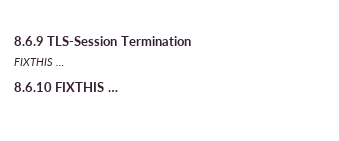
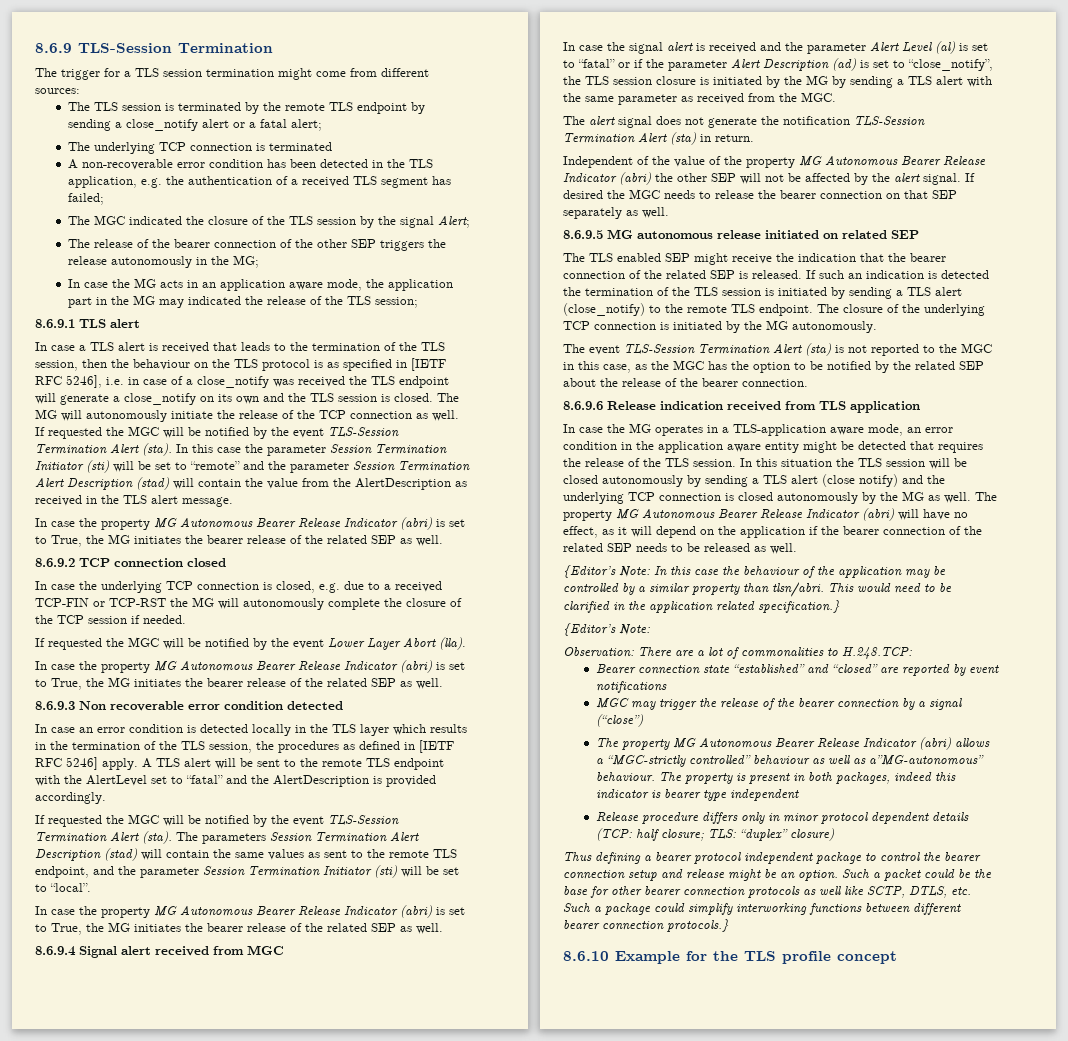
[14,58,64,66] [14,82,118,92] FIXTHIS … // 8.6.10 FIXTHIS … -> [35,68,429,80] [35,88,80,94] [67,102,425,114] [67,119,322,131] [67,142,332,154] [67,159,433,170] [67,176,451,188] [67,193,104,205] [67,215,470,228] [67,239,446,251] [67,255,259,268] [67,278,453,291] [67,295,418,308] [35,319,140,328] [35,342,445,353] [35,358,446,371] [35,375,449,388] [35,393,459,405] [35,409,459,422] [35,426,399,439] [35,443,447,456] [35,460,470,473] [35,477,467,490] [35,495,233,507] [35,517,465,530] [35,534,443,547] [35,558,226,567] [35,581,442,593] [35,597,462,610] [35,615,186,624] [35,637,466,650] [35,660,465,673] [35,677,443,690] [35,701,343,711] [35,724,467,736] [35,740,454,753] [35,757,444,770] [35,775,436,787] [35,792,106,804] [35,814,399,827] [35,831,419,844] [35,848,457,861] [35,865,459,878] [35,883,91,892] [35,905,465,918] [35,922,443,935] [35,945,284,958] [563,41,988,54] [563,58,993,71] [563,75,992,88] [563,92,836,105] [563,116,925,128] [563,132,754,145] [563,155,986,168] [563,172,975,185] [563,189,957,199] [563,207,669,219] [563,229,919,239] [563,253,946,265] [563,270,989,279] [563,287,962,299] [563,303,985,316] [563,320,877,333] [563,343,992,356] [563,360,984,373] [563,378,808,387] [563,401,920,413] [563,423,953,436] [563,441,983,453] [563,458,967,469] [563,474,945,487] [563,491,997,504] [563,508,968,521] [563,526,982,538] [563,543,797,554] [563,565,946,578] [563,582,952,597] [563,600,840,613] [563,623,650,636] [563,647,912,659] [595,664,999,676] [595,681,667,693] [595,698,962,710] [595,714,643,727] [595,737,990,750] [595,755,984,767] [595,772,956,784] [595,789,799,801] [595,812,969,824] [595,828,834,841] [563,852,981,864] [563,869,992,881] [563,886,971,898] [563,903,961,915] [563,919,729,932] [563,951,897,964] The trigger for a TLS session termination might come from different sources: // The TLS session is terminated by the remote TLS endpoint by sending a close_notify alert or a fatal alert; // The underlying TCP connection is terminated // A non-recoverable error condition has been detected in the TLS application, e.g. the authentication of a received TLS segment has failed; // The MGC indicated the closure of the TLS session by the signal Alert; // The release of the bearer connection of the other SEP triggers the release autonomously in the MG; // In case the MG acts in an application aware mode, the application part in the MG may indicated the release of the TLS session; // 8.6.9.1 TLS alert // In case a TLS alert is received that leads to the termination of the TLS session, then the behaviour on the TLS protocol is as specified in [IETF RFC 5246], i.e. in case of a close_notify was received the TLS endpoint will generate a close_notify on its own and the TLS session is closed. The MG will autonomously initiate the release of the TCP connection as well. If requested the MGC will be notified by the event TLS-Session Termination Alert (sta). In this case the parameter Session Termination Initiator (sti) will be set to “remote” and the parameter Session Termination Alert Description (stad) will contain the value from the AlertDescription as received in the TLS alert message. // In case the property MG Autonomous Bearer Release Indicator (abri) is set to True, the MG initiates the bearer release of the related SEP as well. // 8.6.9.2 TCP connection closed // In case the underlying TCP connection is closed, e.g. due to a received TCP-FIN or TCP-RST the MG will autonomously complete the closure of the TCP session if needed. // If requested the MGC will be notified by the event Lower Layer Abort (lla). // In case the property MG Autonomous Bearer Release Indicator (abri) is set to True, the MG initiates the bearer release of the related SEP as well. // 8.6.9.3 Non recoverable error condition detected // In case an error condition is detected locally in the TLS layer which results in the termination of the TLS session, the procedures as defined in [IETF RFC 5246] apply. A TLS alert will be sent to the remote TLS endpoint with the AlertLevel set to “fatal” and the AlertDescription is provided accordingly. // If requested the MGC will be notified by the event TLS-Session Termination Alert (sta). The parameters Session Termination Alert Description (stad) will contain the same values as sent to the remote TLS endpoint, and the parameter Session Termination Initiator (sti) will be set to “local”. // In case the property MG Autonomous Bearer Release Indicator (abri) is set to True, the MG initiates the bearer release of the related SEP as well. // 8.6.9.4 Signal alert received from MGC // In case the signal alert is received and the parameter Alert Level (al) is set to “fatal” or if the parameter Alert Description (ad) is set to “close_notify”, the TLS session closure is initiated by the MG by sending a TLS alert with the same parameter as received from the MGC. // The alert signal does not generate the notification TLS-Session Termination Alert (sta) in return. // Independent of the value of the property MG Autonomous Bearer Release Indicator (abri) the other SEP will not be affected by the alert signal. If desired the MGC needs to release the bearer connection on that SEP separately as well. // 8.6.9.5 MG autonomous release initiated on related SEP // The TLS enabled SEP might receive the indication that the bearer connection of the related SEP is released. If such an indication is detected the termination of the TLS session is initiated by sending a TLS alert (close_notify) to the remote TLS endpoint. The closure of the underlying TCP connection is initiated by the MG autonomously. // The event TLS-Session Termination Alert (sta) is not reported to the MGC in this case, as the MGC has the option to be notified by the related SEP about the release of the bearer connection. // 8.6.9.6 Release indication received from TLS application // In case the MG operates in a TLS-application aware mode, an error condition in the application aware entity might be detected that requires the release of the TLS session. In this situation the TLS session will be closed autonomously by sending a TLS alert (close notify) and the underlying TCP connection is closed autonomously by the MG as well. The property MG Autonomous Bearer Release Indicator (abri) will have no effect, as it will depend on the application if the bearer connection of the related SEP needs to be released as well. // {Editor’s Note: In this case the behaviour of the application may be controlled by a similar property than tlsn/abri. This would need to be clarified in the application related specification.} // {Editor’s Note: // Observation: There are a lot of commonalities to H.248.TCP: // Bearer connection state “established” and “closed” are reported by event notifications // MGC may trigger the release of the bearer connection by a signal (“close”) // The property MG Autonomous Bearer Release Indicator (abri) allows a “MGC-strictly controlled” behaviour as well as a”MG-autonomous” behaviour. The property is present in both packages, indeed this indicator is bearer type independent // Release procedure differs only in minor protocol dependent details (TCP: half closure; TLS: “duplex” closure) // Thus defining a bearer protocol independent package to control the bearer connection setup and release might be an option. Such a packet could be the base for other bearer connection protocols as well like SCTP, DTLS, etc. Such a package could simplify interworking functions between different bearer connection protocols.} // 8.6.10 Example for the TLS profile concept

